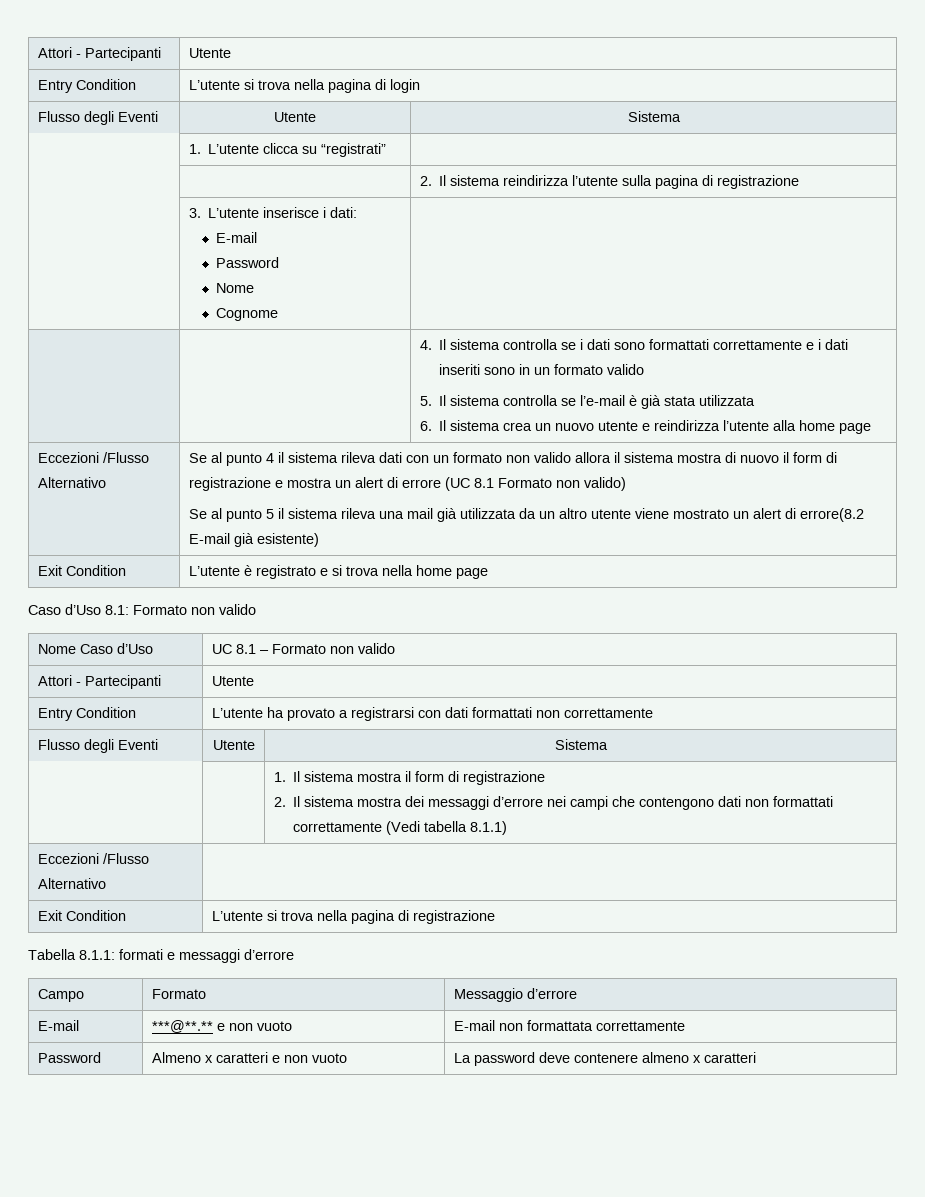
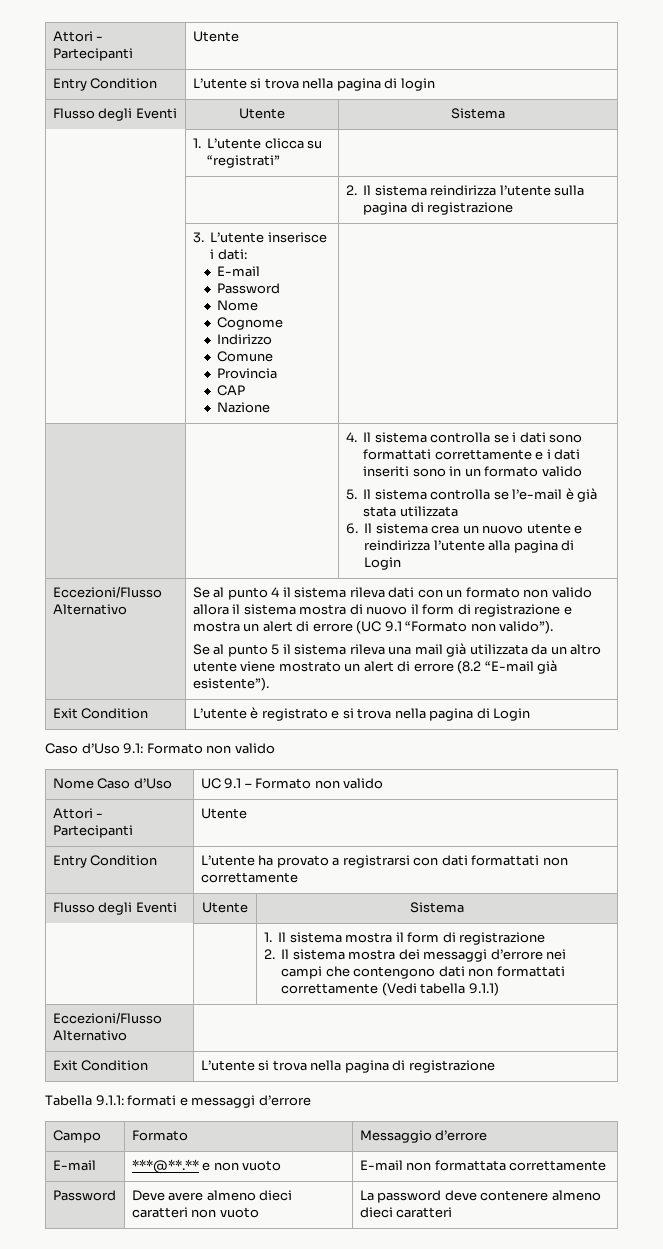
(279, 314) none -> [216,334,272,345] [216,351,273,362] [216,368,277,379] [216,385,245,396] [216,402,270,413] // Indirizzo // Comune // Provincia // CAP // Nazione
[798,420,871,434] [37,452,149,463] home page // Eccezioni /Flusso -> [513,540,575,553] [364,557,402,570] [52,586,162,598] pagina di Login // Eccezioni/Flusso
[473,477,626,491] 8.1 Formato non valido) -> [384,620,554,634] 9.1 “Formato non valido”).
[799,508,864,522] [188,533,319,547] errore(8.2 E-mail già esistente) -> [413,660,558,674] [192,677,269,691] errore (8.2 “E-mail già esistente”).
[415,565,488,579] [28,604,129,615] home page // Caso d’Uso 8.1: -> [429,708,531,721] [45,743,144,754] pagina di Login // Caso d’Uso 9.1:
[235,644,256,654] 8.1 -> [224,778,242,789] 9.1
[469,821,507,835] [37,853,149,864] 8.1.1) // Eccezioni /Flusso -> [468,982,499,996] [52,1012,162,1024] 9.1.1) // Eccezioni/Flusso
[79,950,115,960] 8.1.1: -> [95,1095,124,1106] 9.1.1:
[151,1052,280,1063] Almeno x caratteri e -> [131,1190,293,1201] [131,1207,188,1218] Deve avere almeno dieci caratteri
[692,1055,701,1063] x -> [359,1207,393,1218] dieci

